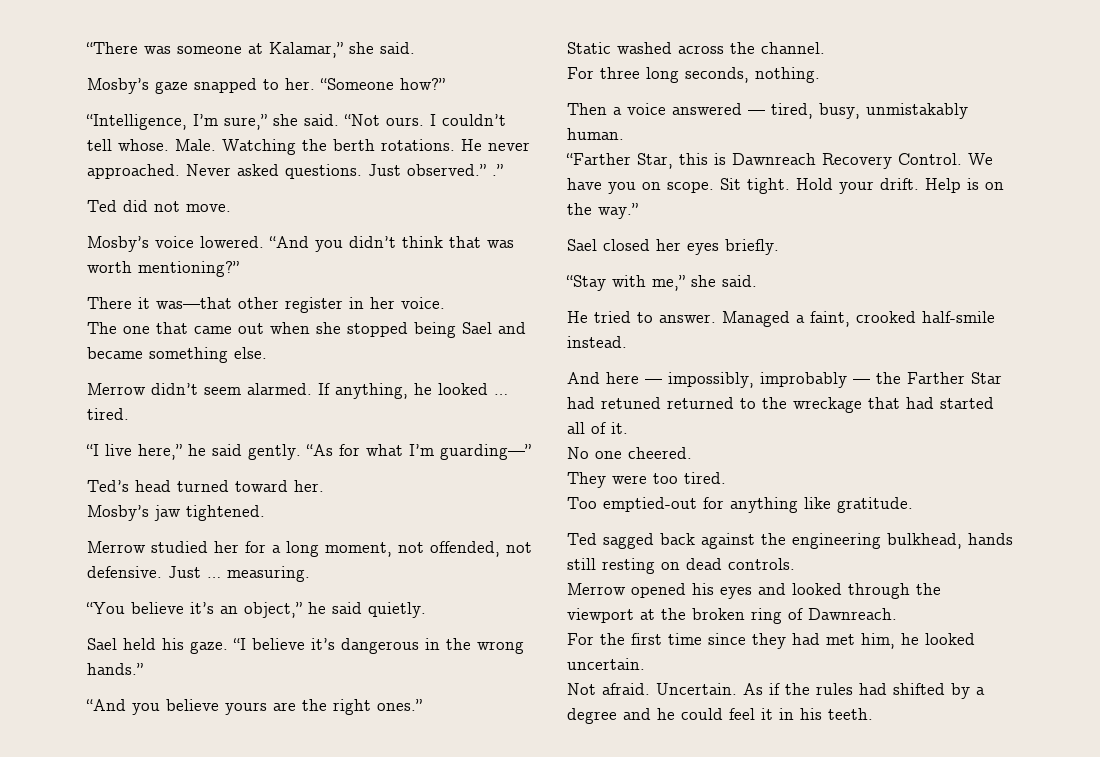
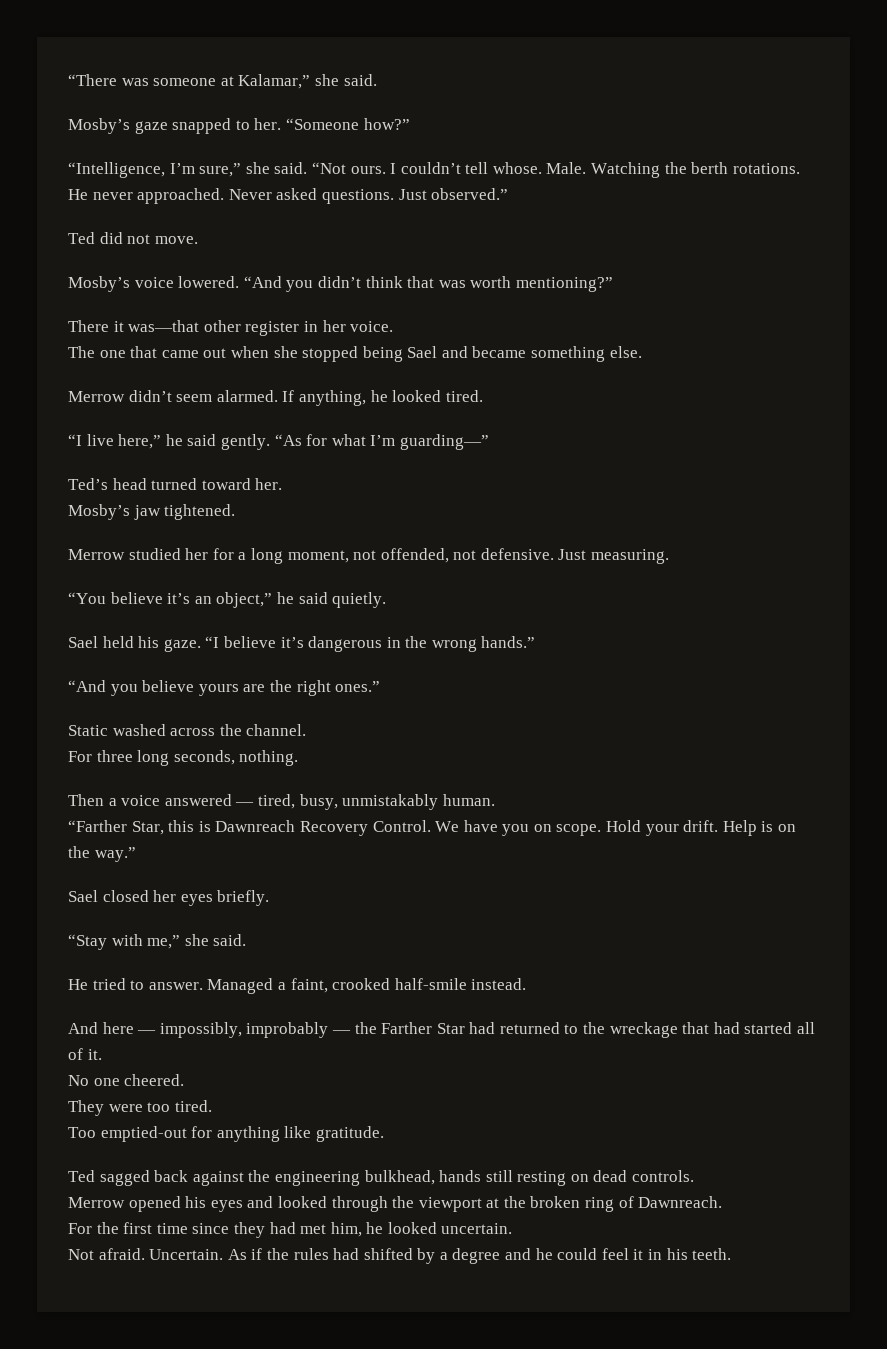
[492,164,503,176] .” -> (509, 194) none
[494,394,508,395] … -> (442, 396) none
[207,577,221,578] … -> (587, 554) none
[720,178,790,194] Sit tight. -> (602, 830) none
[601,397,661,409] retuned -> (496, 1028) none

